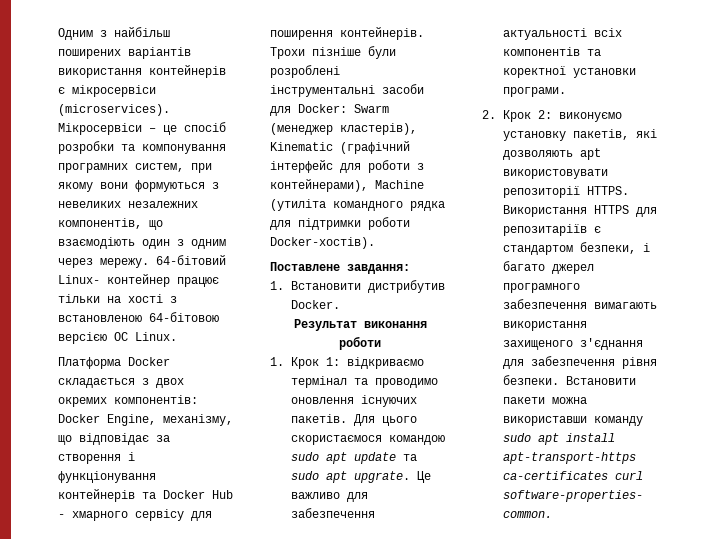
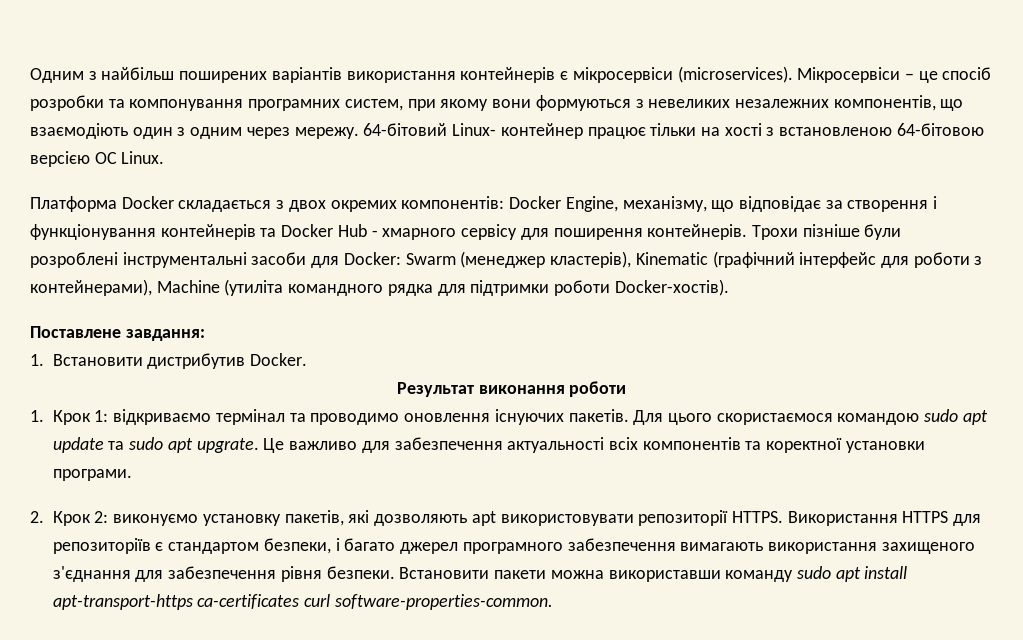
[503,224,588,236] репозитаріїв -> [52,538,151,554] репозиторіїв

